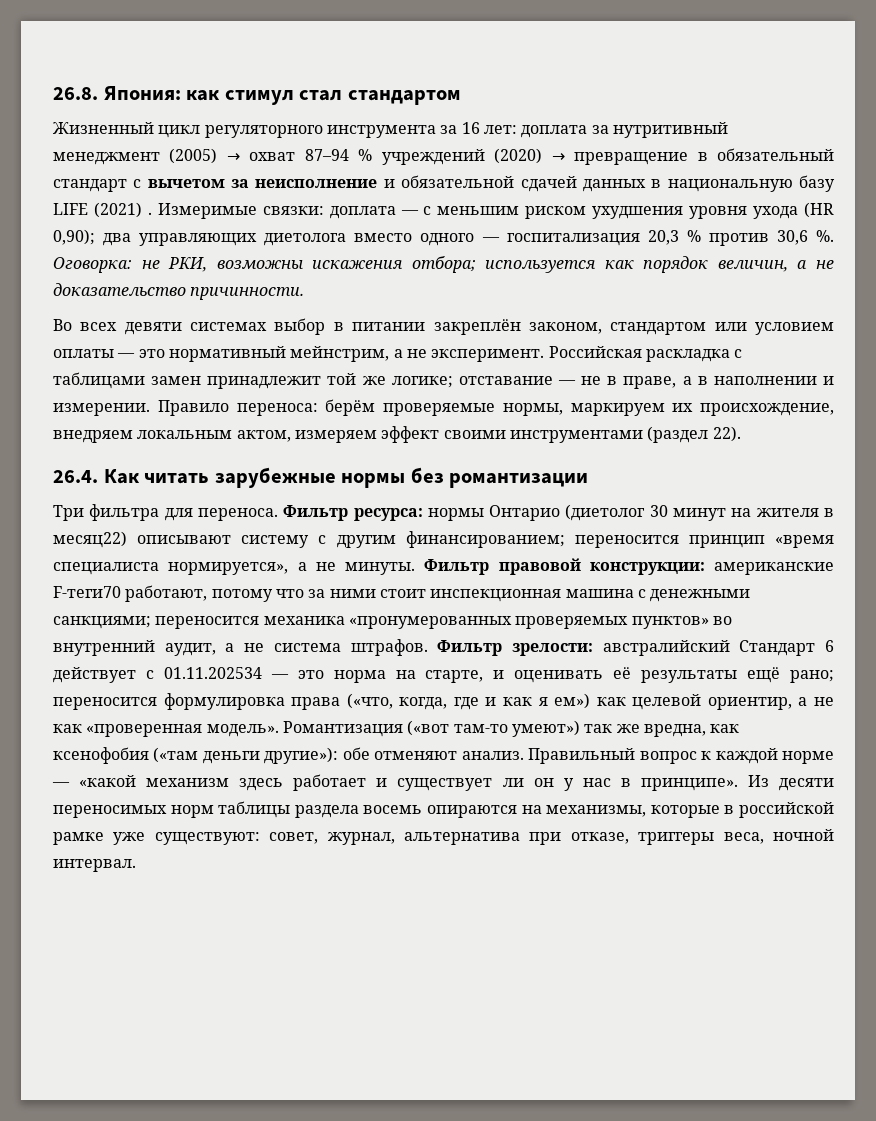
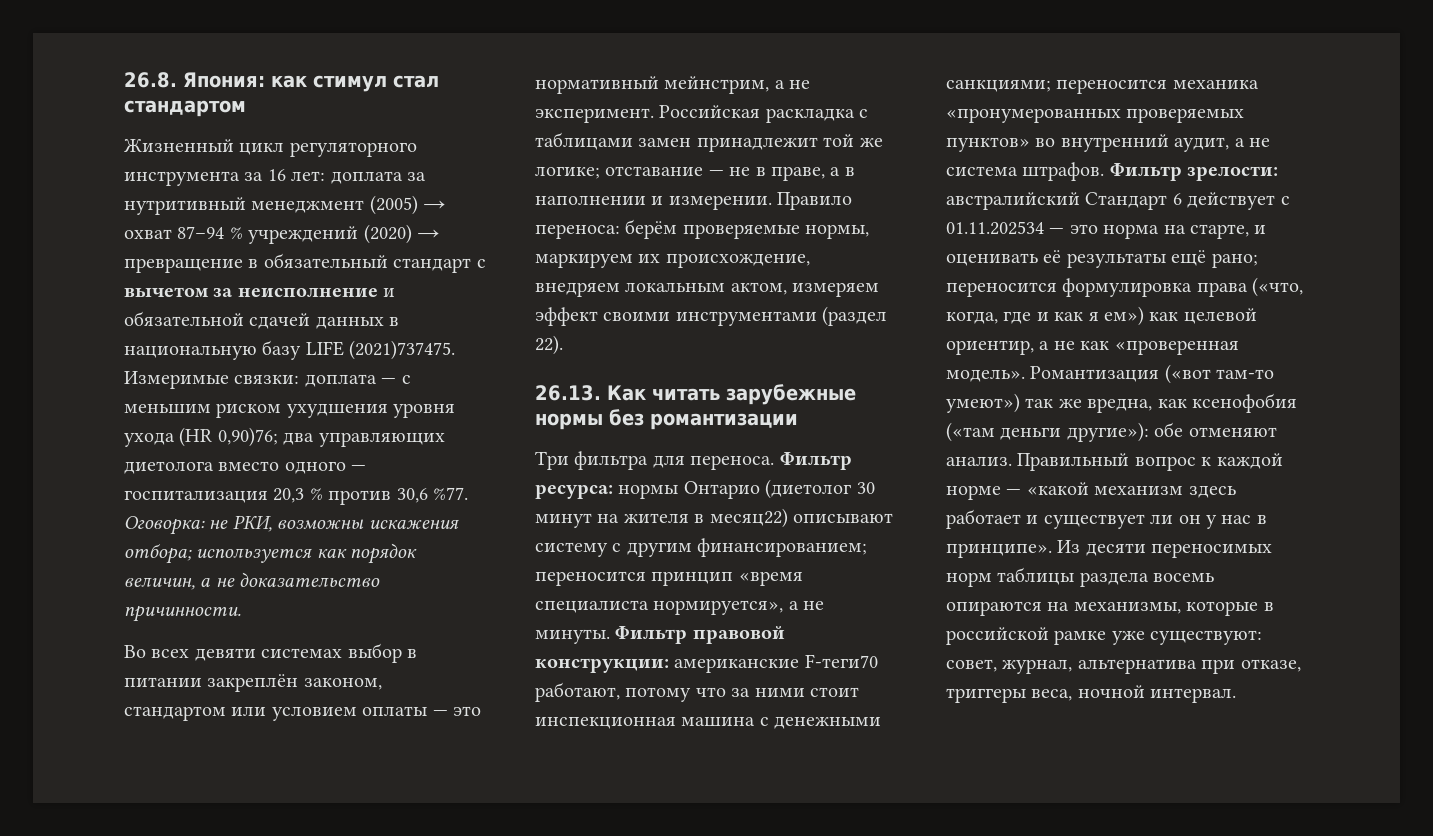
[93,202,152,218] (2021) . -> [349,340,456,360] (2021)737475.
[53,229,95,245] 0,90); -> [217,427,278,447] 0,90)76;
[816,230,835,242] %. -> [433,487,468,500] %77.
[53,470,98,483] 26.4. -> [535,385,601,401] 26.13.

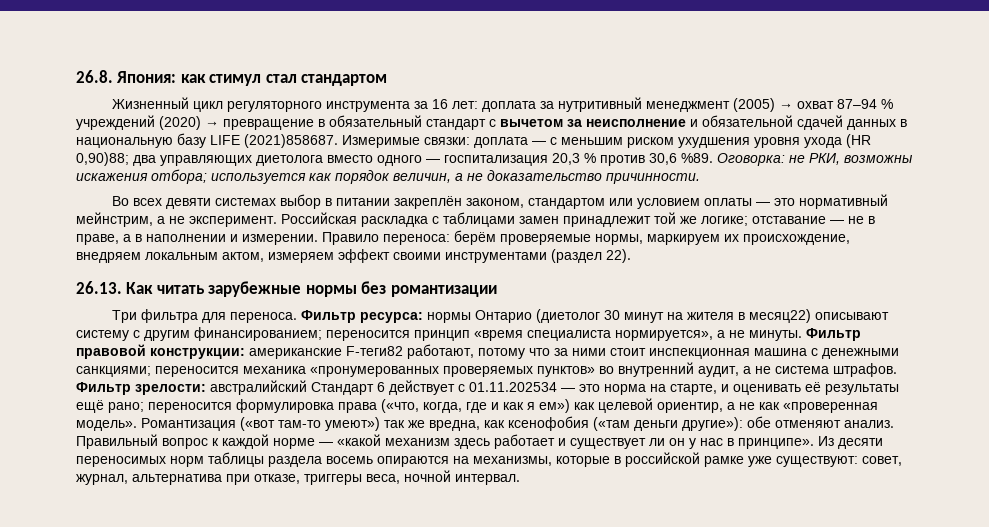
[349,340,456,360] (2021)737475. -> [244,134,338,148] (2021)858687.
[217,427,278,447] 0,90)76; -> [76,152,129,166] 0,90)88;
[433,487,468,500] %77. -> [681,153,713,163] %89.
[804,654,878,668] F-теги70 -> [346,346,403,356] F-теги82

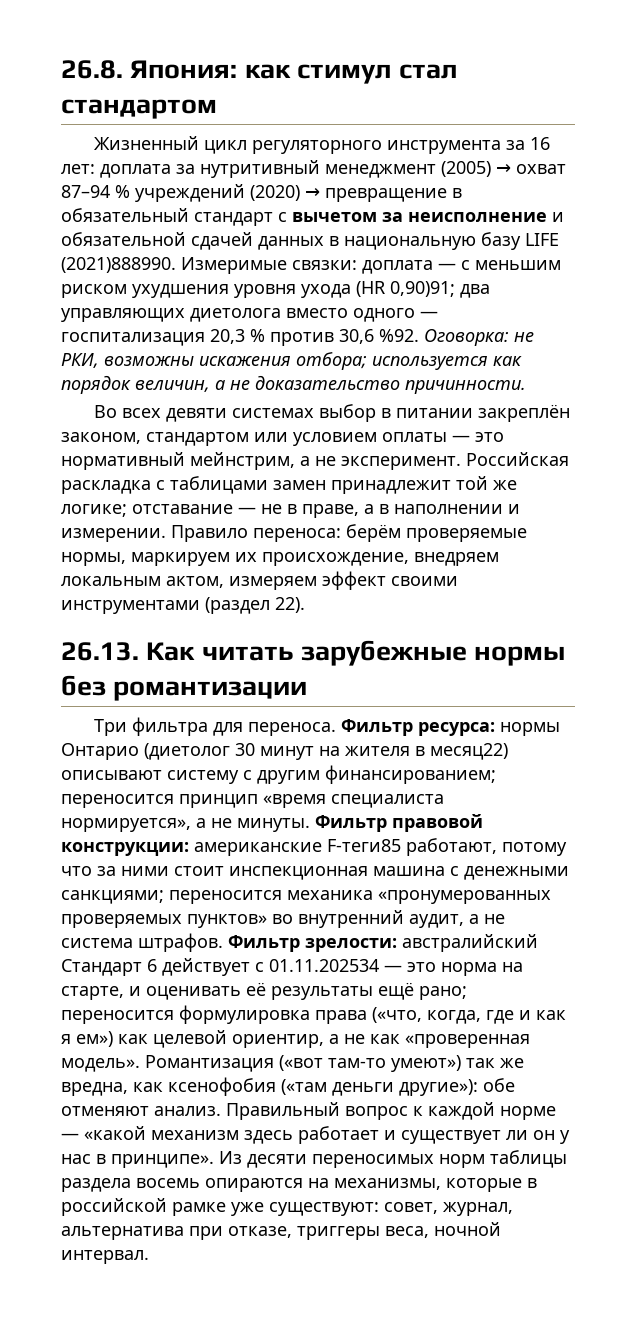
[244,134,338,148] (2021)858687. -> [61,257,176,273] (2021)888990.
[76,152,129,166] 0,90)88; -> [390,281,455,297] 0,90)91;
[681,153,713,163] %89. -> [379,329,419,342] %92.
[346,346,403,356] F-теги82 -> [327,839,401,852] F-теги85

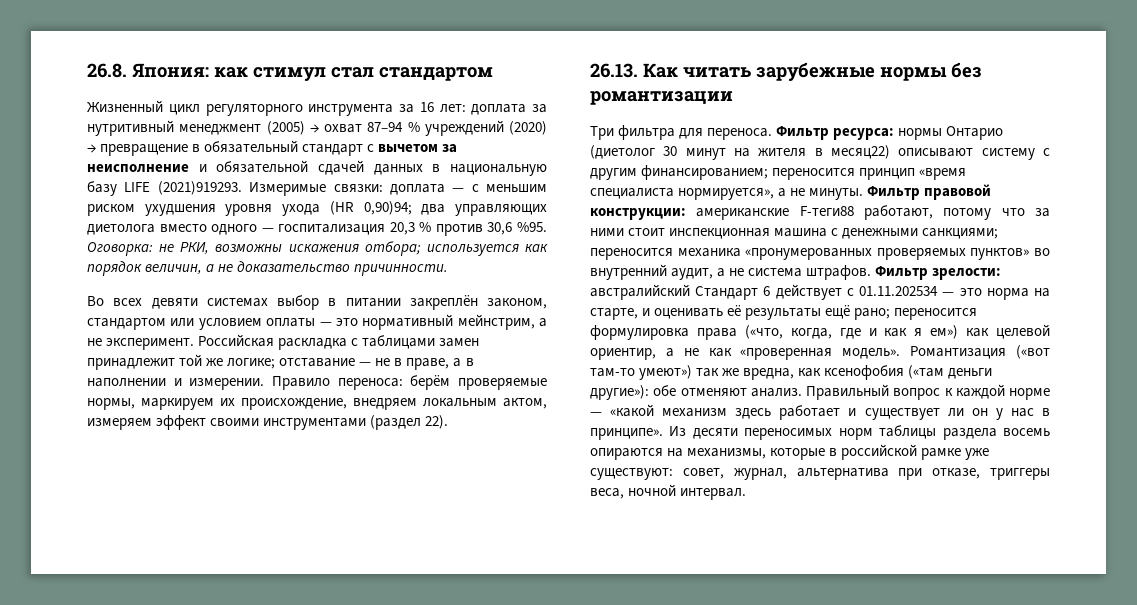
[61,257,176,273] (2021)888990. -> [157,181,242,195] (2021)919293.
[390,281,455,297] 0,90)91; -> [363,201,412,215] 0,90)94;
[379,329,419,342] %92. -> [517,222,547,232] %95.
[327,839,401,852] F-теги85 -> [799,206,854,216] F-теги88

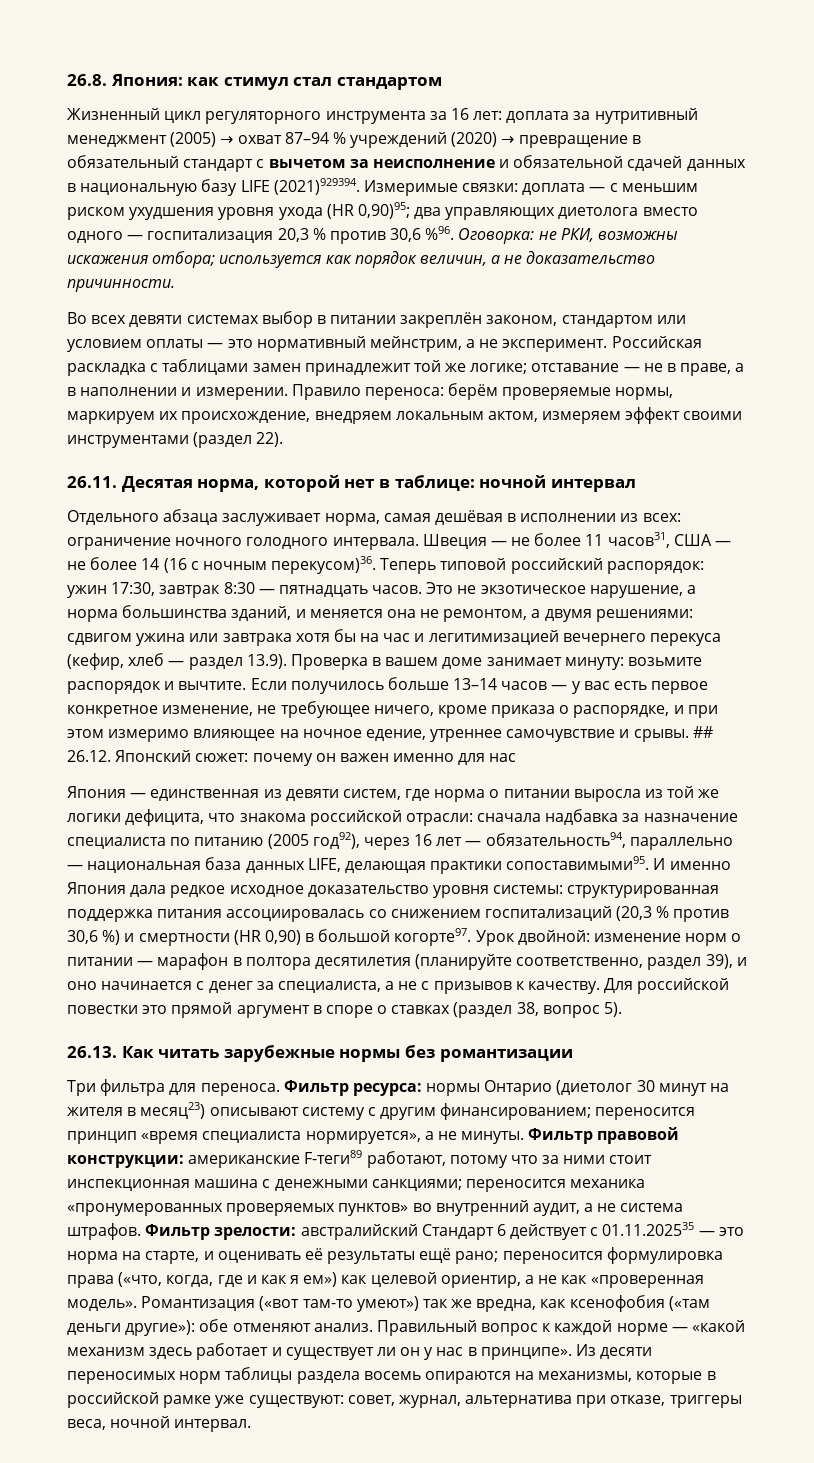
[157,181,242,195] (2021)919293. -> [273,178,360,195] (2021)929394.
[363,201,412,215] 0,90)94; -> [357,202,410,219] 0,90)95;
[517,222,547,232] %95. -> [425,226,455,240] %96.
(449, 422) none -> [67,475,636,492] [67,509,681,526] [67,532,732,550] [67,556,704,574] [67,582,697,598] [67,605,693,622] [67,629,722,646] [67,653,703,670] [67,677,709,694] [67,701,718,718] [67,726,713,742] [67,750,517,766] [67,786,720,802] [67,809,738,826] [67,832,733,850] [67,856,731,874] [67,882,720,898] [67,906,730,922] [67,928,742,946] [67,953,747,970] [67,978,730,994] [67,1002,623,1018] // 26.11. Десятая норма, которой нет в таблице: ночной интервал // Отдельного абзаца заслуживает норма, самая дешёвая в исполнении из всех: ограничение ночного голодного интервала. Швеция — не более 11 часов31, США — не более 14 (16 с ночным перекусом)36. Теперь типовой российский распорядок: ужин 17:30, завтрак 8:30 — пятнадцать часов. Это не экзотическое нарушение, а норма большинства зданий, и меняется она не ремонтом, а двумя решениями: сдвигом ужина или завтрака хотя бы на час и легитимизацией вечернего перекуса (кефир, хлеб — раздел 13.9). Проверка в вашем доме занимает минуту: возьмите распорядок и вычтите. Если получилось больше 13–14 часов — у вас есть первое конкретное изменение, не требующее ничего, кроме приказа о распорядке, и при этом измеримо влияющее на ночное едение, утреннее самочувствие и срывы. ## 26.12. Японский сюжет: почему он важен именно для нас // Япония — единственная из девяти систем, где норма о питании выросла из той же логики дефицита, что знакома российской отрасли: сначала надбавка за назначение специалиста по питанию (2005 год92), через 16 лет — обязательность94, параллельно — национальная база данных LIFE, делающая практики сопоставимыми95. И именно Япония дала редкое исходное доказательство уровня системы: структурированная поддержка питания ассоциировалась со снижением госпитализаций (20,3 % против 30,6 %) и смертности (HR 0,90) в большой когорте97. Урок двойной: изменение норм о питании — марафон в полтора десятилетия (планируйте соответственно, раздел 39), и оно начинается с денег за специалиста, а не с призывов к качеству. Для российской повестки это прямой аргумент в споре о ставках (раздел 38, вопрос 5).
[831,145,890,159] месяц22) -> [140,1102,206,1119] месяц23)
[799,206,854,216] F-теги88 -> [304,1150,363,1164] F-теги89
[859,286,939,296] 01.11.202534 -> [602,1222,695,1236] 01.11.202535

